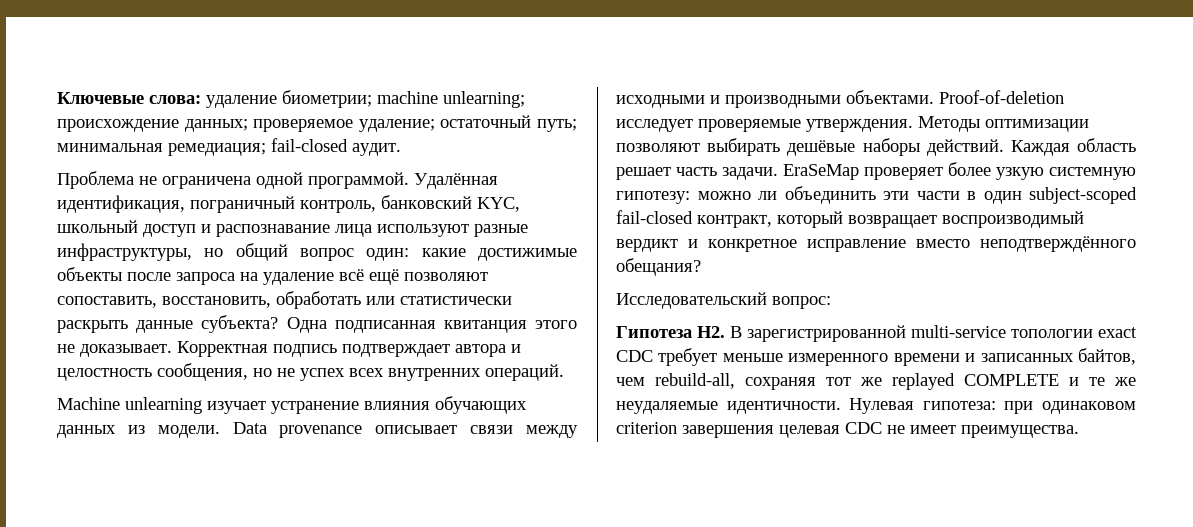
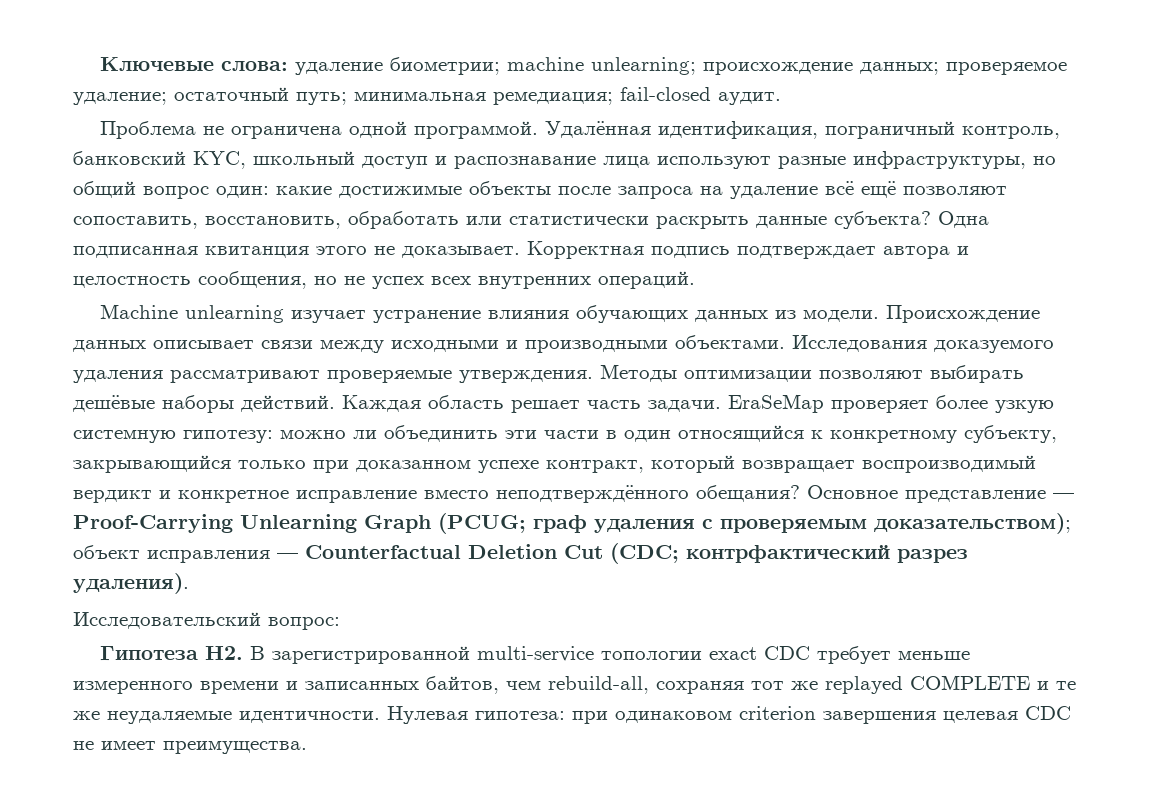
[232,422,363,438] Data provenance -> [885,305,1040,323] [73,340,146,352] Происхождение данных
[939,90,1064,104] [616,119,693,132] Proof-of-deletion исследует -> [792,335,1054,353] [73,370,320,383] Исследования доказуемого удаления рассматривают
[1029,187,1137,204] [616,210,693,224] subject-scoped fail-closed -> [678,425,1057,443] [73,455,539,473] относящийся к конкретному субъекту, закрывающийся только при доказанном успехе
(701, 267) none -> [807,485,1074,503] [73,513,1071,534] [73,543,968,564] [73,573,189,594] Основное представление — Proof-Carrying Unlearning Graph (PCUG; граф удаления с проверяемым доказательством); объект исправления — Counterfactual Deletion Cut (CDC; контрфактический разрез удаления).

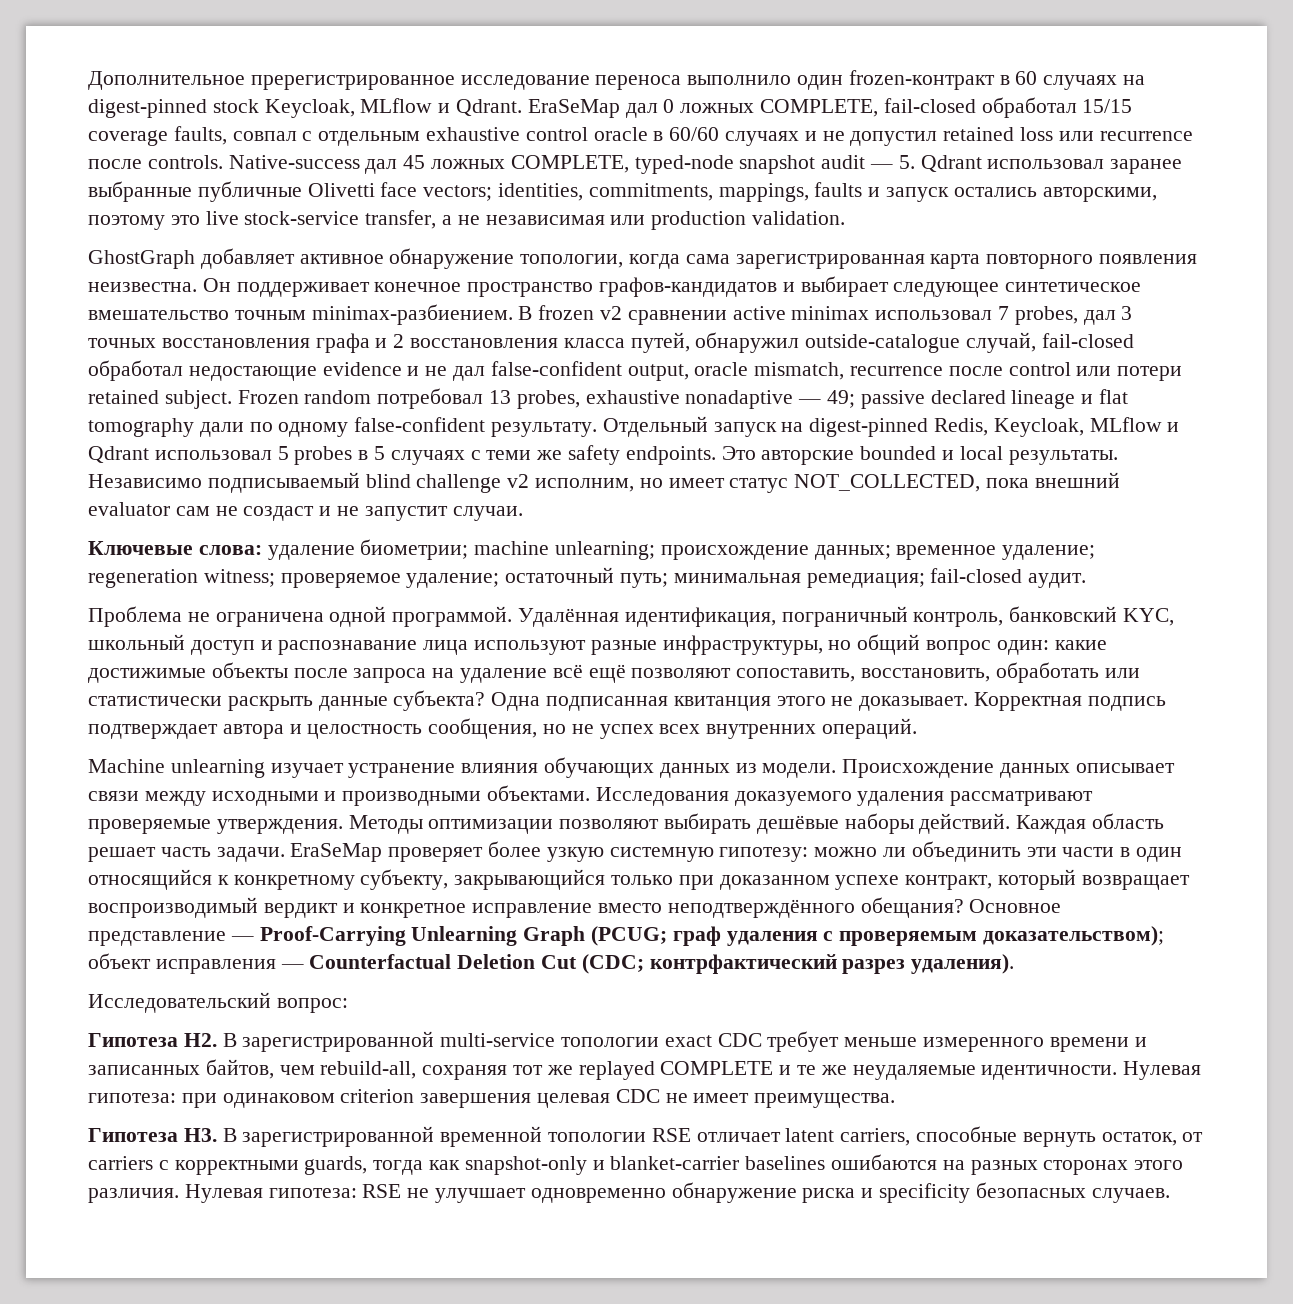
(99, 64) none -> [88,70,1146,90] [88,97,1133,118] [88,126,1193,146] [88,155,1183,174] [88,181,1157,202] [88,210,846,230] [88,248,1198,269] [88,276,1142,297] [88,304,1133,325] [88,332,1134,353] [88,360,1183,381] [88,388,1129,409] [88,416,1180,437] [88,445,1118,465] [88,472,1120,493] [88,502,523,521] Дополнительное пререгистрированное исследование переноса выполнило один frozen-контракт в 60 случаях на digest-pinned stock Keycloak, MLflow и Qdrant. EraSeMap дал 0 ложных COMPLETE, fail-closed обработал 15/15 coverage faults, совпал с отдельным exhaustive control oracle в 60/60 случаях и не допустил retained loss или recurrence после controls. Native-success дал 45 ложных COMPLETE, typed-node snapshot audit — 5. Qdrant использовал заранее выбранные публичные Olivetti face vectors; identities, commitments, mappings, faults и запуск остались авторскими, поэтому это live stock-service transfer, а не независимая или production validation. // GhostGraph добавляет активное обнаружение топологии, когда сама зарегистрированная карта повторного появления неизвестна. Он поддерживает конечное пространство графов-кандидатов и выбирает следующее синтетическое вмешательство точным minimax-разбиением. В frozen v2 сравнении active minimax использовал 7 probes, дал 3 точных восстановления графа и 2 восстановления класса путей, обнаружил outside-catalogue случай, fail-closed обработал недостающие evidence и не дал false-confident output, oracle mismatch, recurrence после control или потери retained subject. Frozen random потребовал 13 probes, exhaustive nonadaptive — 49; passive declared lineage и flat tomography дали по одному false-confident результату. Отдельный запуск на digest-pinned Redis, Keycloak, MLflow и Qdrant использовал 5 probes в 5 случаях с теми же safety endpoints. Это авторские bounded и local результаты. Независимо подписываемый blind challenge v2 исполним, но имеет статус NOT_COLLECTED, пока внешний evaluator сам не создаст и не запустит случаи. //
(939, 68) none -> [896,545,1096,560] [88,569,275,588] временное удаление; regeneration witness;
(307, 747) none -> [88,1126,1204,1147] [88,1154,1184,1175] [88,1182,1170,1203] // Гипотеза H3. В зарегистрированной временной топологии RSE отличает latent carriers, способные вернуть остаток, от carriers с корректными guards, тогда как snapshot-only и blanket-carrier baselines ошибаются на разных сторонах этого различия. Нулевая гипотеза: RSE не улучшает одновременно обнаружение риска и specificity безопасных случаев.

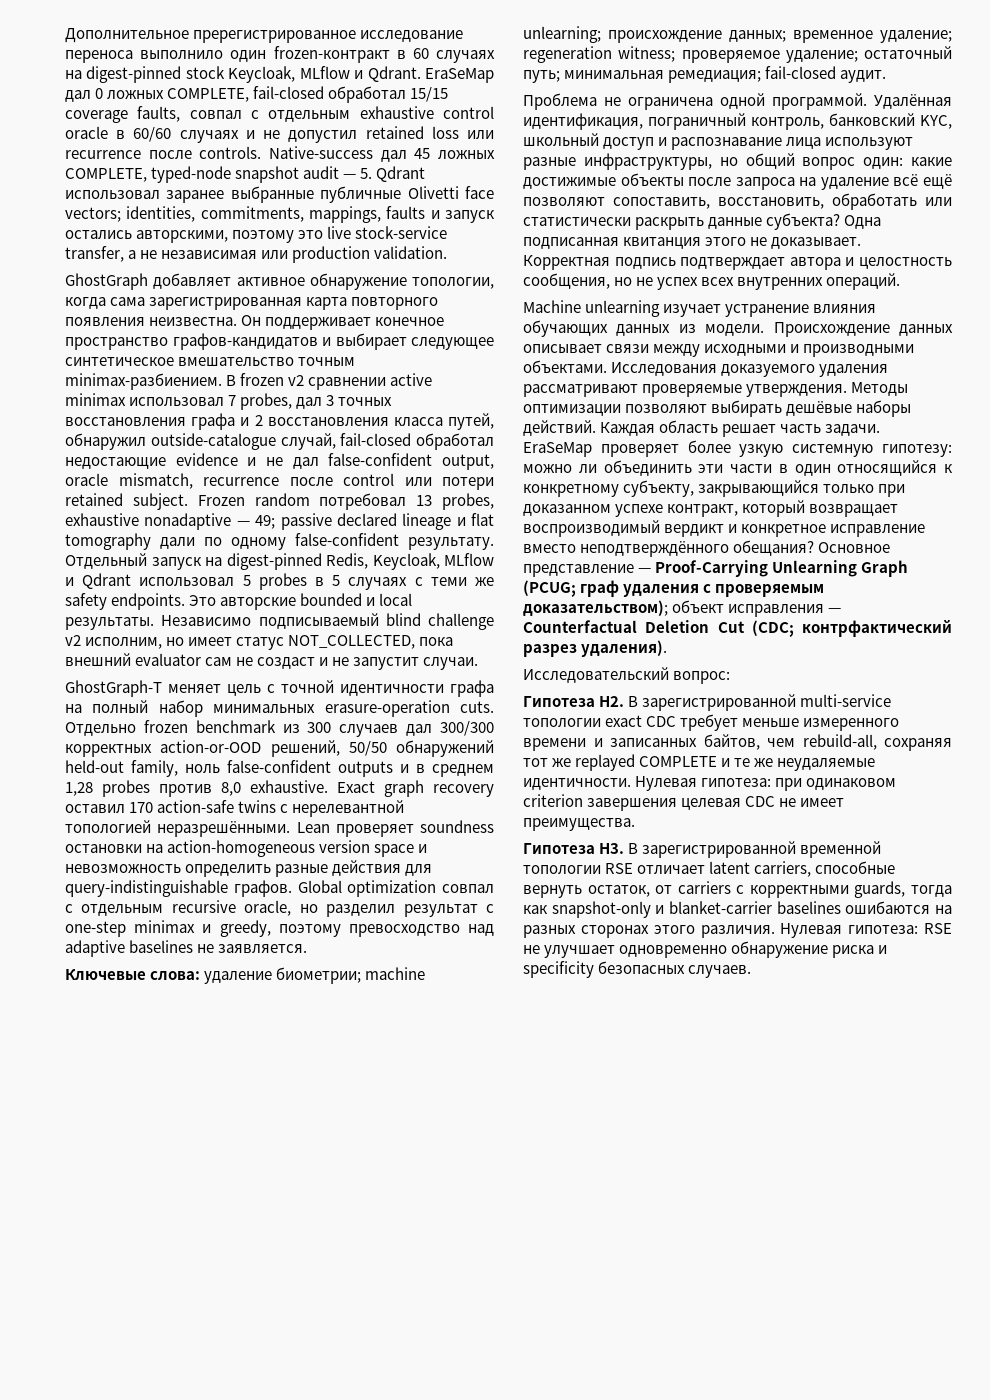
(523, 513) none -> [65,680,494,697] [65,700,494,717] [65,720,495,737] [65,740,494,757] [65,760,494,777] [65,780,494,797] [65,800,405,817] [65,820,494,837] [65,840,428,857] [65,860,433,877] [65,880,494,897] [65,900,495,917] [65,920,494,937] [65,940,308,957] // GhostGraph-T меняет цель с точной идентичности графа на полный набор минимальных erasure-operation cuts. Отдельно frozen benchmark из 300 случаев дал 300/300 корректных action-or-OOD решений, 50/50 обнаружений held-out family, ноль false-confident outputs и в среднем 1,28 probes против 8,0 exhaustive. Exact graph recovery оставил 170 action-safe twins с нерелевантной топологией неразрешёнными. Lean проверяет soundness остановки на action-homogeneous version space и невозможность определить разные действия для query-indistinguishable графов. Global optimization совпал с отдельным recursive oracle, но разделил результат с one-step minimax и greedy, поэтому превосходство над adaptive baselines не заявляется.

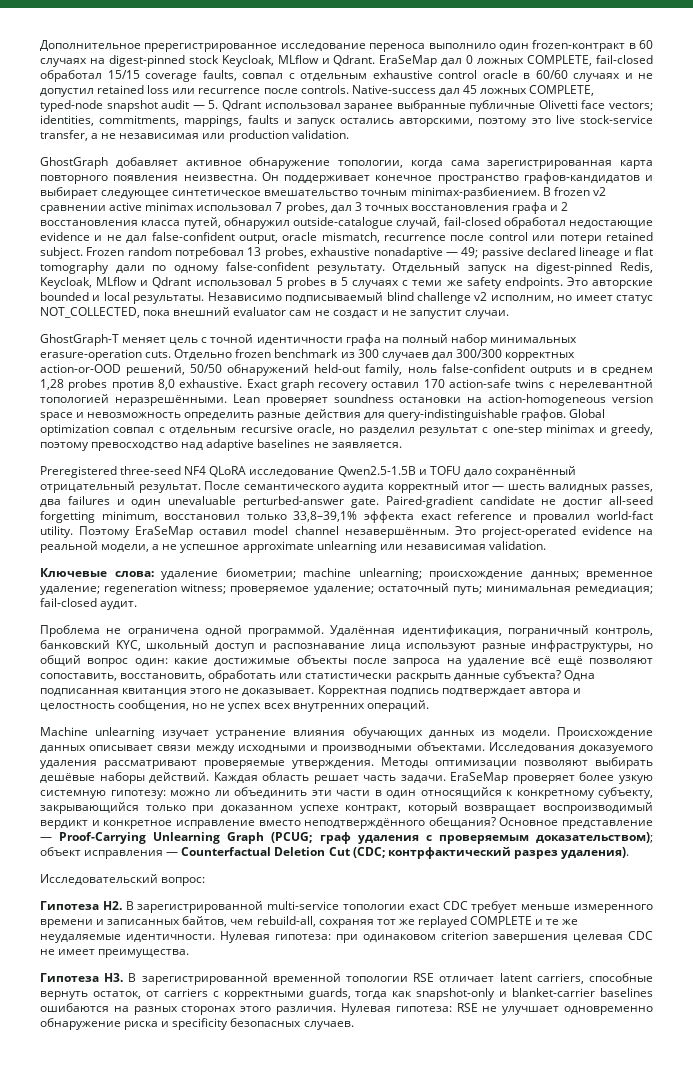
(308, 948) none -> [40,466,576,478] [40,481,653,493] [40,496,653,508] [40,511,653,523] [40,526,653,538] [40,541,546,553] // Preregistered three-seed NF4 QLoRA исследование Qwen2.5-1.5B и TOFU дало сохранённый отрицательный результат. После семантического аудита корректный итог — шесть валидных passes, два failures и один unevaluable perturbed-answer gate. Paired-gradient candidate не достиг all-seed forgetting minimum, восстановил только 33,8–39,1% эффекта exact reference и провалил world-fact utility. Поэтому EraSeMap оставил model channel незавершённым. Это project-operated evidence на реальной модели, а не успешное approximate unlearning или независимая validation.

